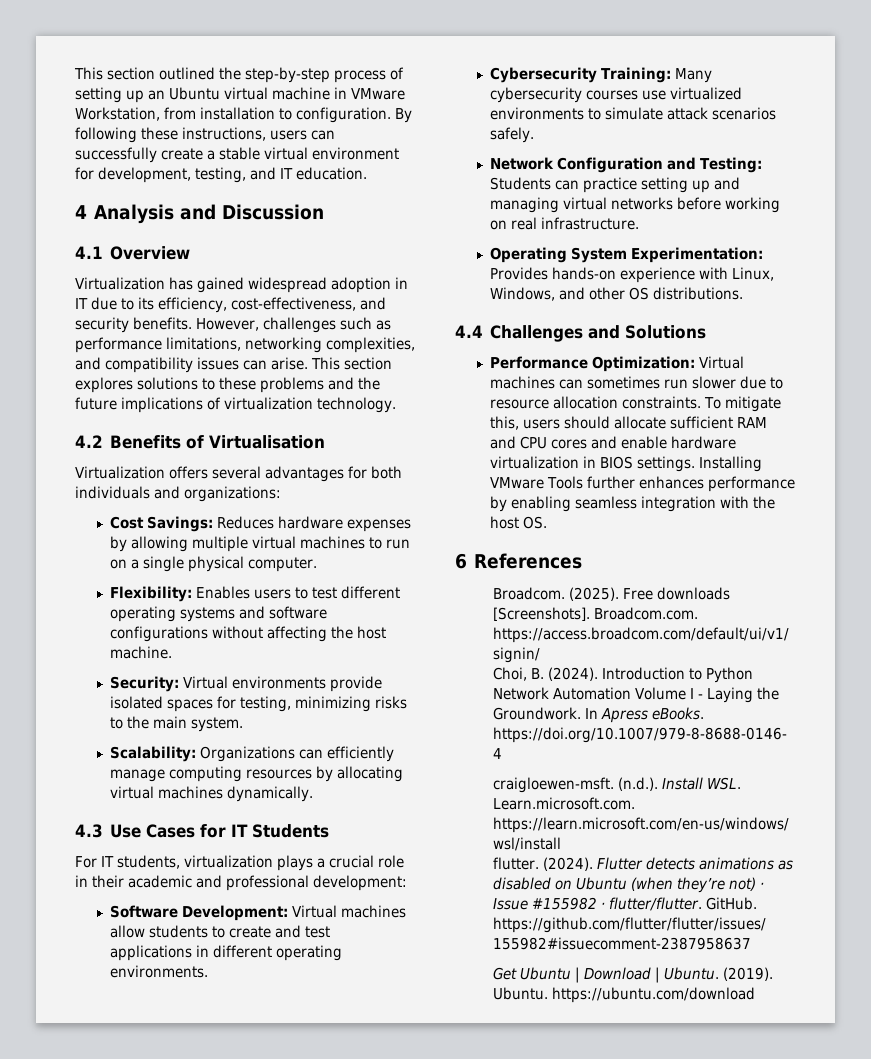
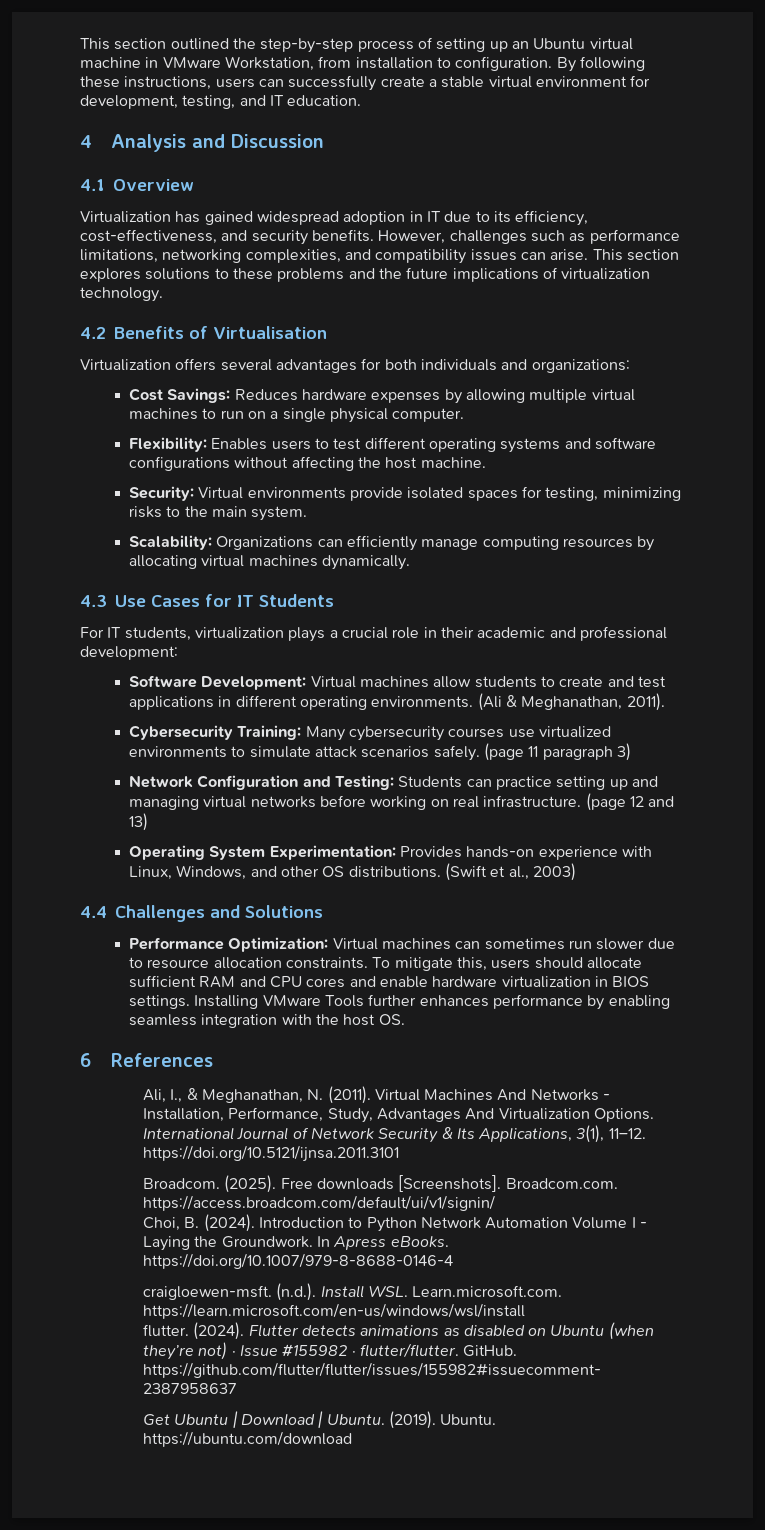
(209, 971) none -> [477,693,665,711] (Ali & Meghanathan, 2011).
(535, 135) none -> [483,743,631,761] (page 11 paragraph 3)
(640, 223) none -> [585,793,675,811] [129,813,149,831] (page 12 and 13)
(744, 293) none -> [444,863,576,881] (Swift et al., 2003)
(583, 561) none -> [142,1086,611,1104] [142,1107,654,1123] [142,1125,646,1143] [142,1145,399,1162] // Ali, I., & Meghanathan, N. (2011). Virtual Machines And Networks - Installation, Performance, Study, Advantages And Virtualization Options. International Journal of Network Security & Its Applications, 3(1), 11–12. https://doi.org/10.5121/ijnsa.2011.3101

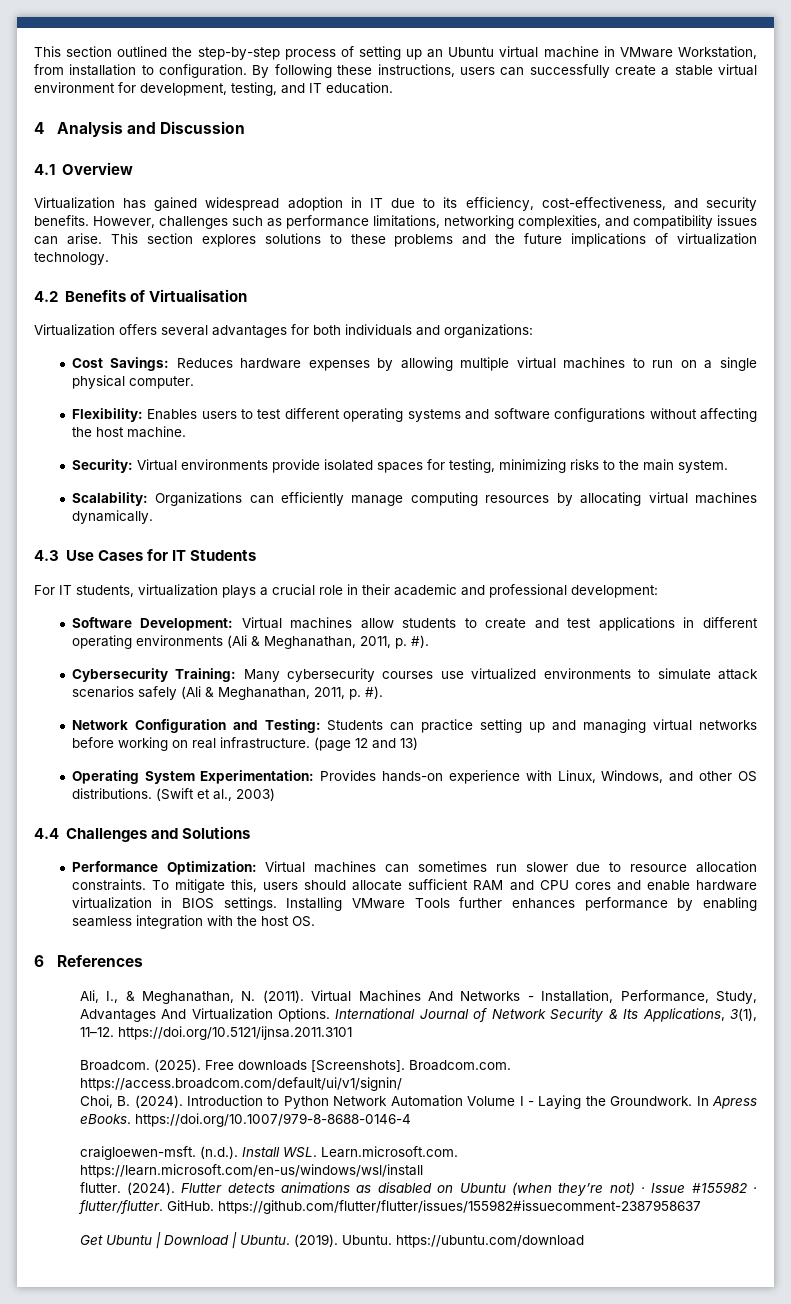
[371,693,665,711] environments. (Ali & Meghanathan, 2011). -> [135,635,429,649] environments (Ali & Meghanathan, 2011, p. #).
[433,743,631,761] safely. (page 11 paragraph 3) -> [137,686,383,700] safely (Ali & Meghanathan, 2011, p. #).

